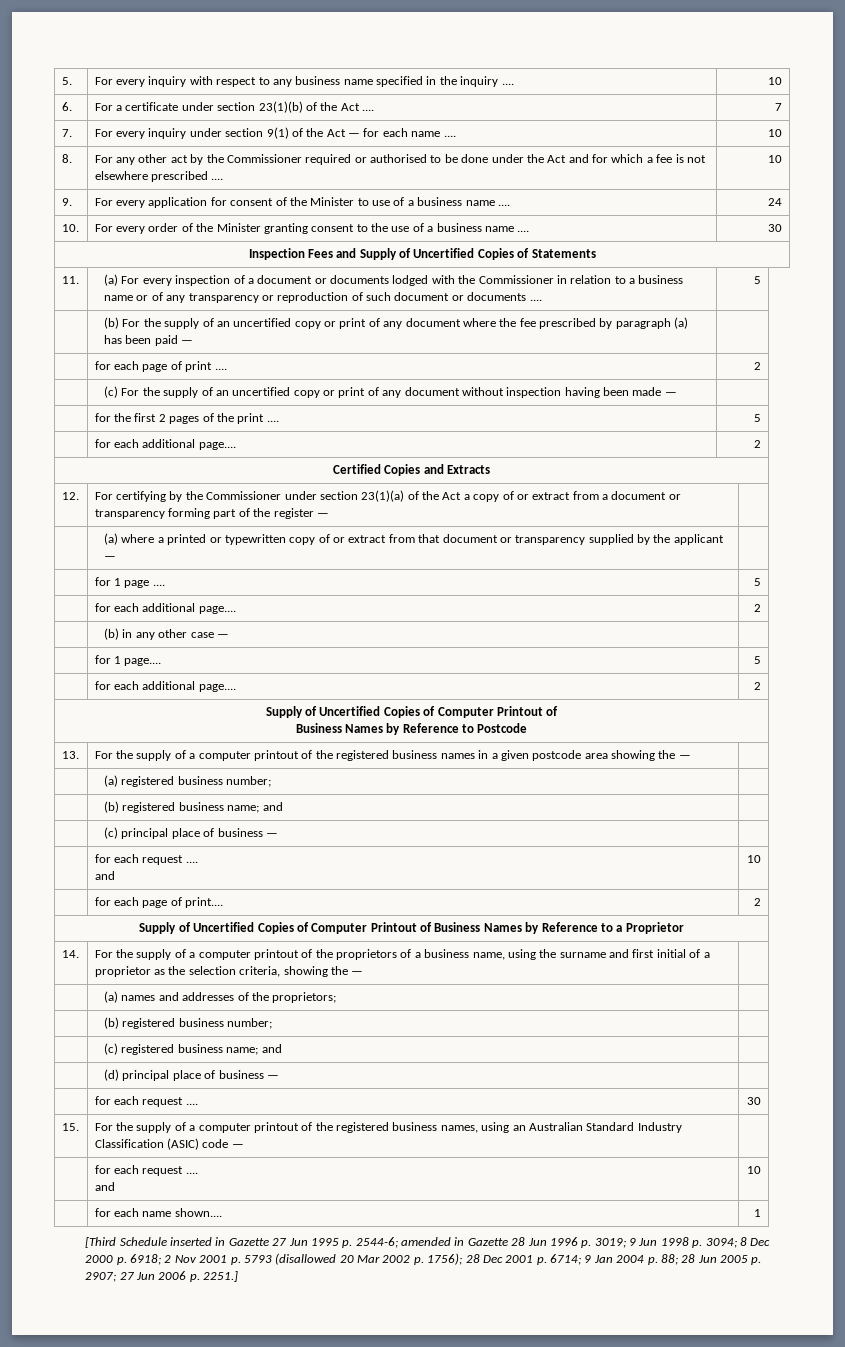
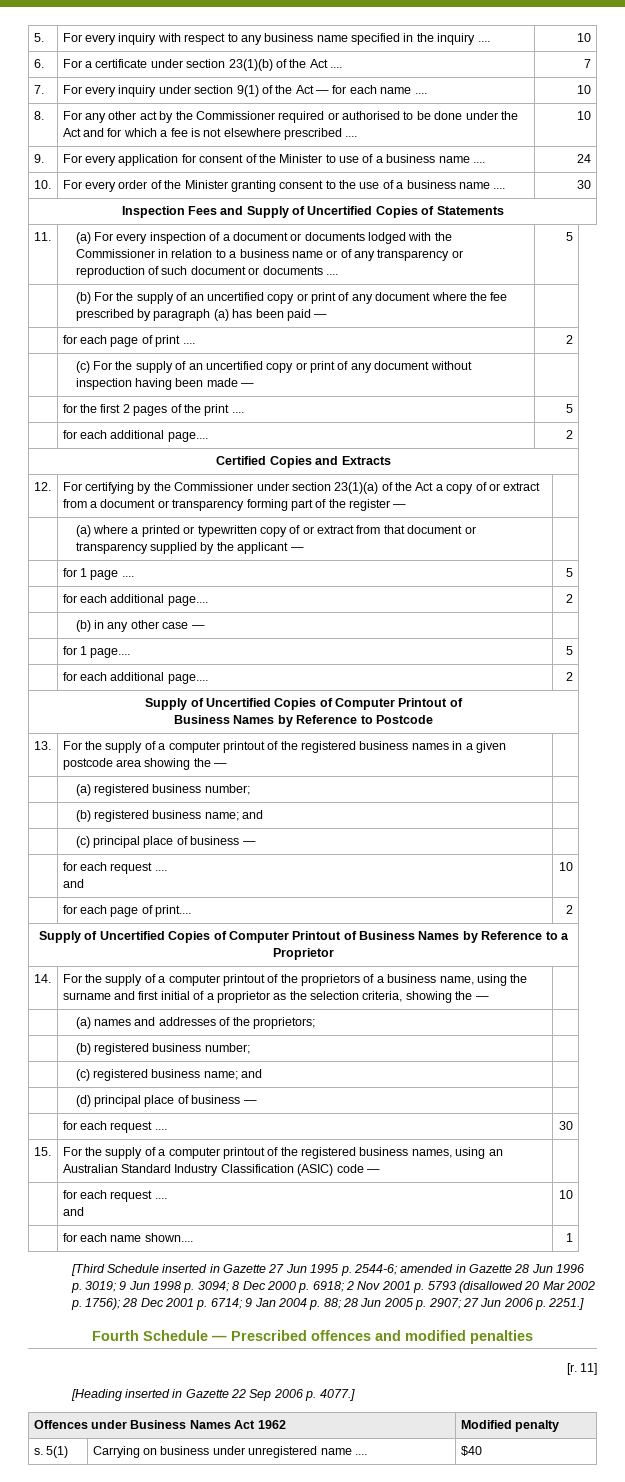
(239, 1276) none -> [92,1330,533,1344] [566,1363,597,1375] [70,1389,355,1401] [33,1420,286,1429] [460,1420,560,1432] [33,1446,69,1458] [92,1446,367,1458] [460,1446,482,1456] // Fourth Schedule — Prescribed offences and modified penalties // [r. 11] // [Heading inserted in Gazette 22 Sep 2006 p. 4077.] // Offences under Business Names Act 1962 | Modified penalty // s. 5(1) | Carrying on business under unregistered name .... | $40

